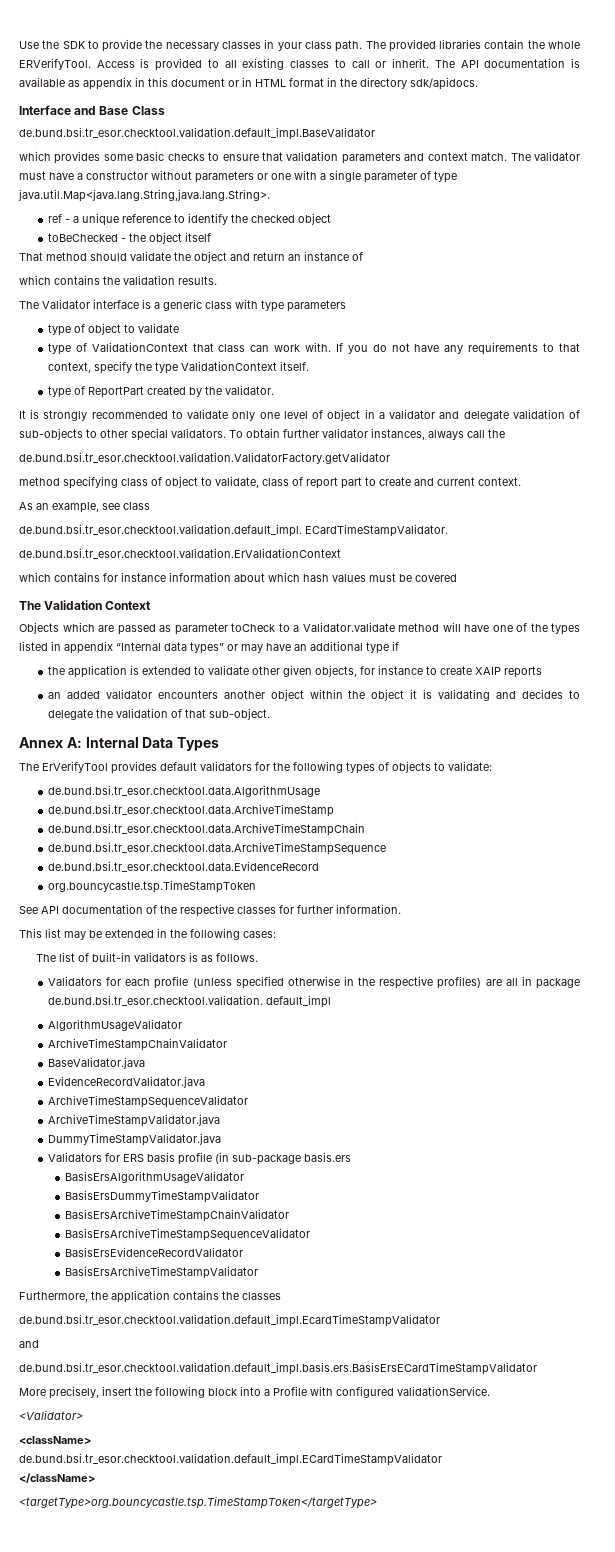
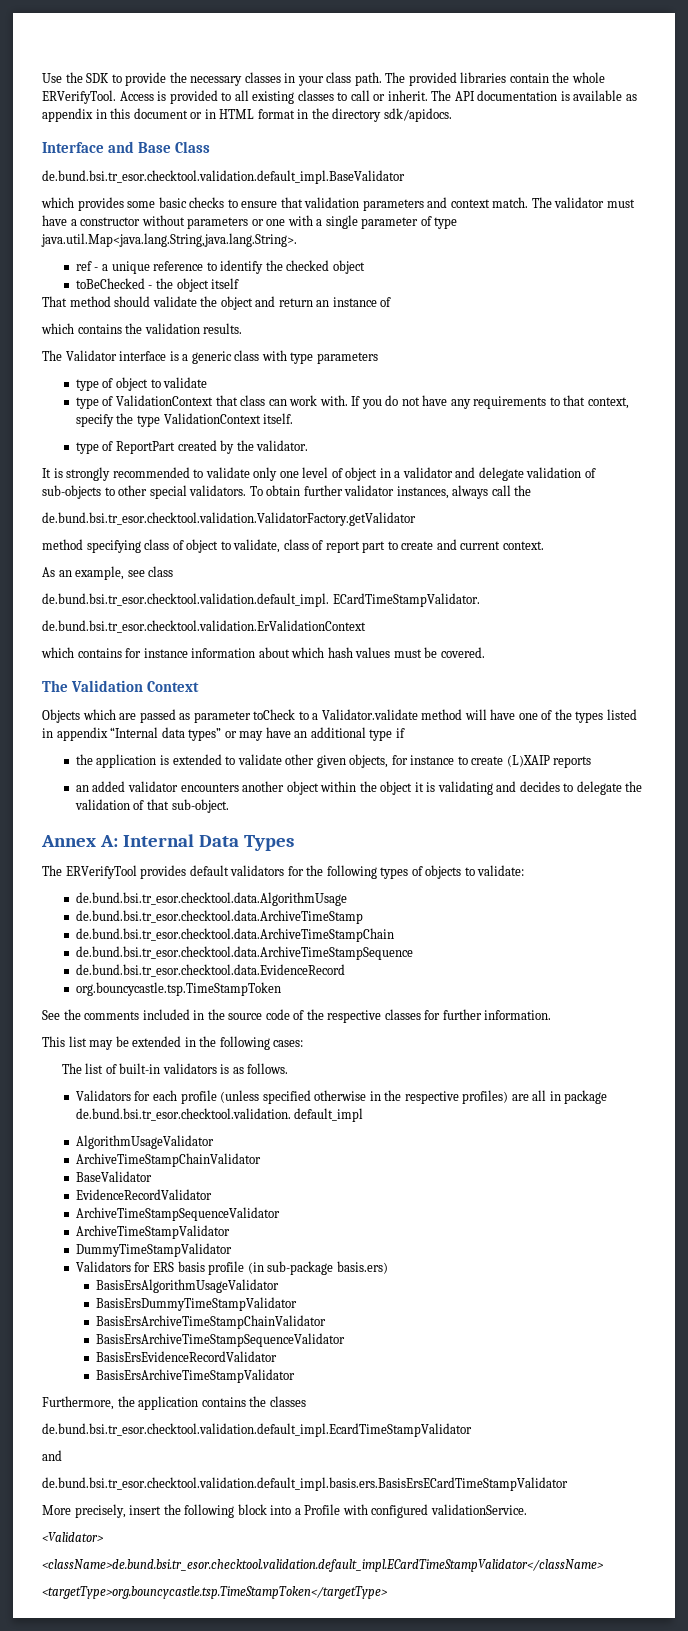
[415,574,457,582] covered -> [440,647,485,658] covered.
[474,667,501,675] XAIP -> [506,755,550,767] (L)XAIP
[42,761,108,773] ErVerifyTool -> [65,865,137,879] ERVerifyTool
[41,904,143,914] API documentation -> [63,1009,290,1020] the comments included in the source code
[47,1057,145,1069] [47,1076,205,1088] BaseValidator.java // EvidenceRecordValidator.java -> [75,1171,152,1182] [75,1189,212,1200] BaseValidator // EvidenceRecordValidator
[47,1114,220,1127] [47,1133,221,1146] ArchiveTimeStampValidator.java // DummyTimeStampValidator.java -> [75,1225,230,1239] [75,1243,232,1257] ArchiveTimeStampValidator // DummyTimeStampValidator
[303,1152,351,1162] basis.ers -> [336,1261,388,1274] basis.ers)
[19,1436,91,1444] [19,1453,442,1466] [19,1473,95,1483] <className> // de.bund.bsi.tr_esor.checktool.validation.default_impl.ECardTimeStampValidator // </className> -> [42,1559,604,1572] <className>de.bund.bsi.tr_esor.checktool.validation.default_impl.ECardTimeStampValidator</className>

